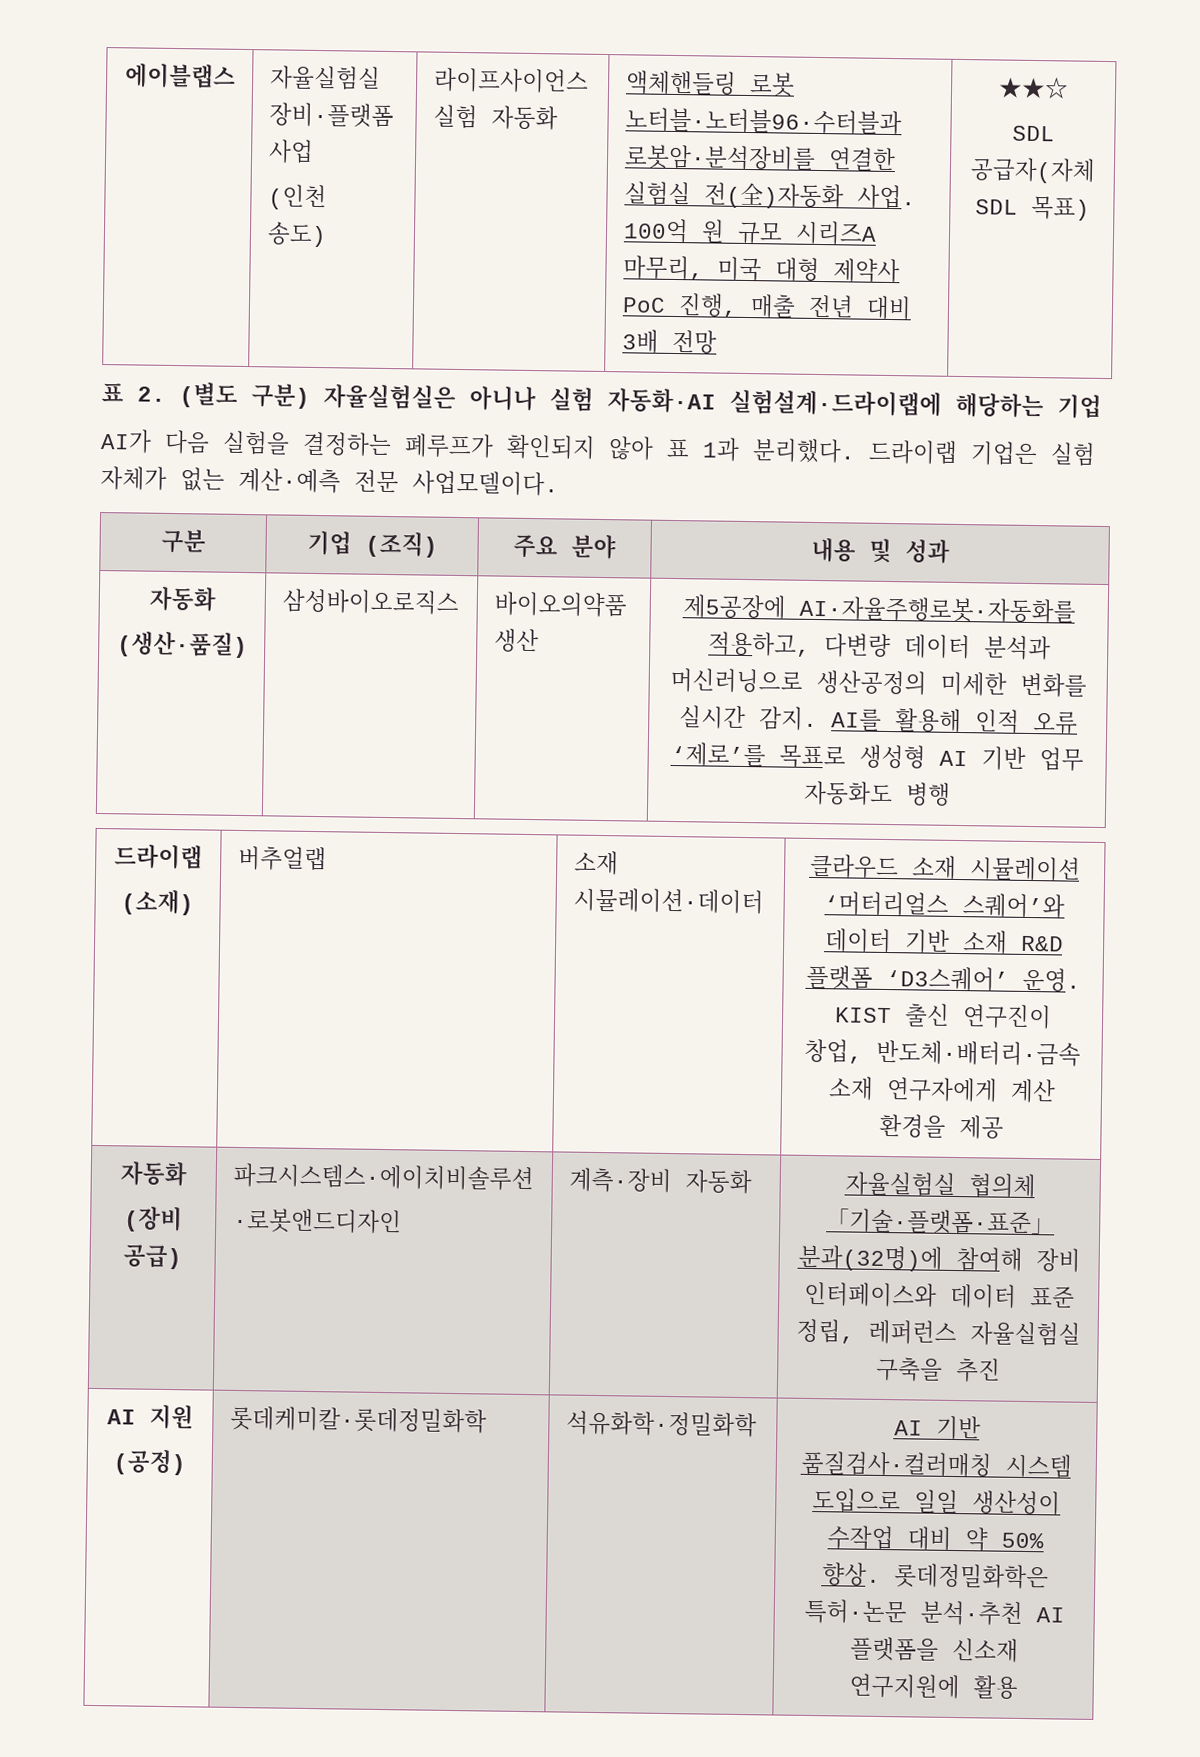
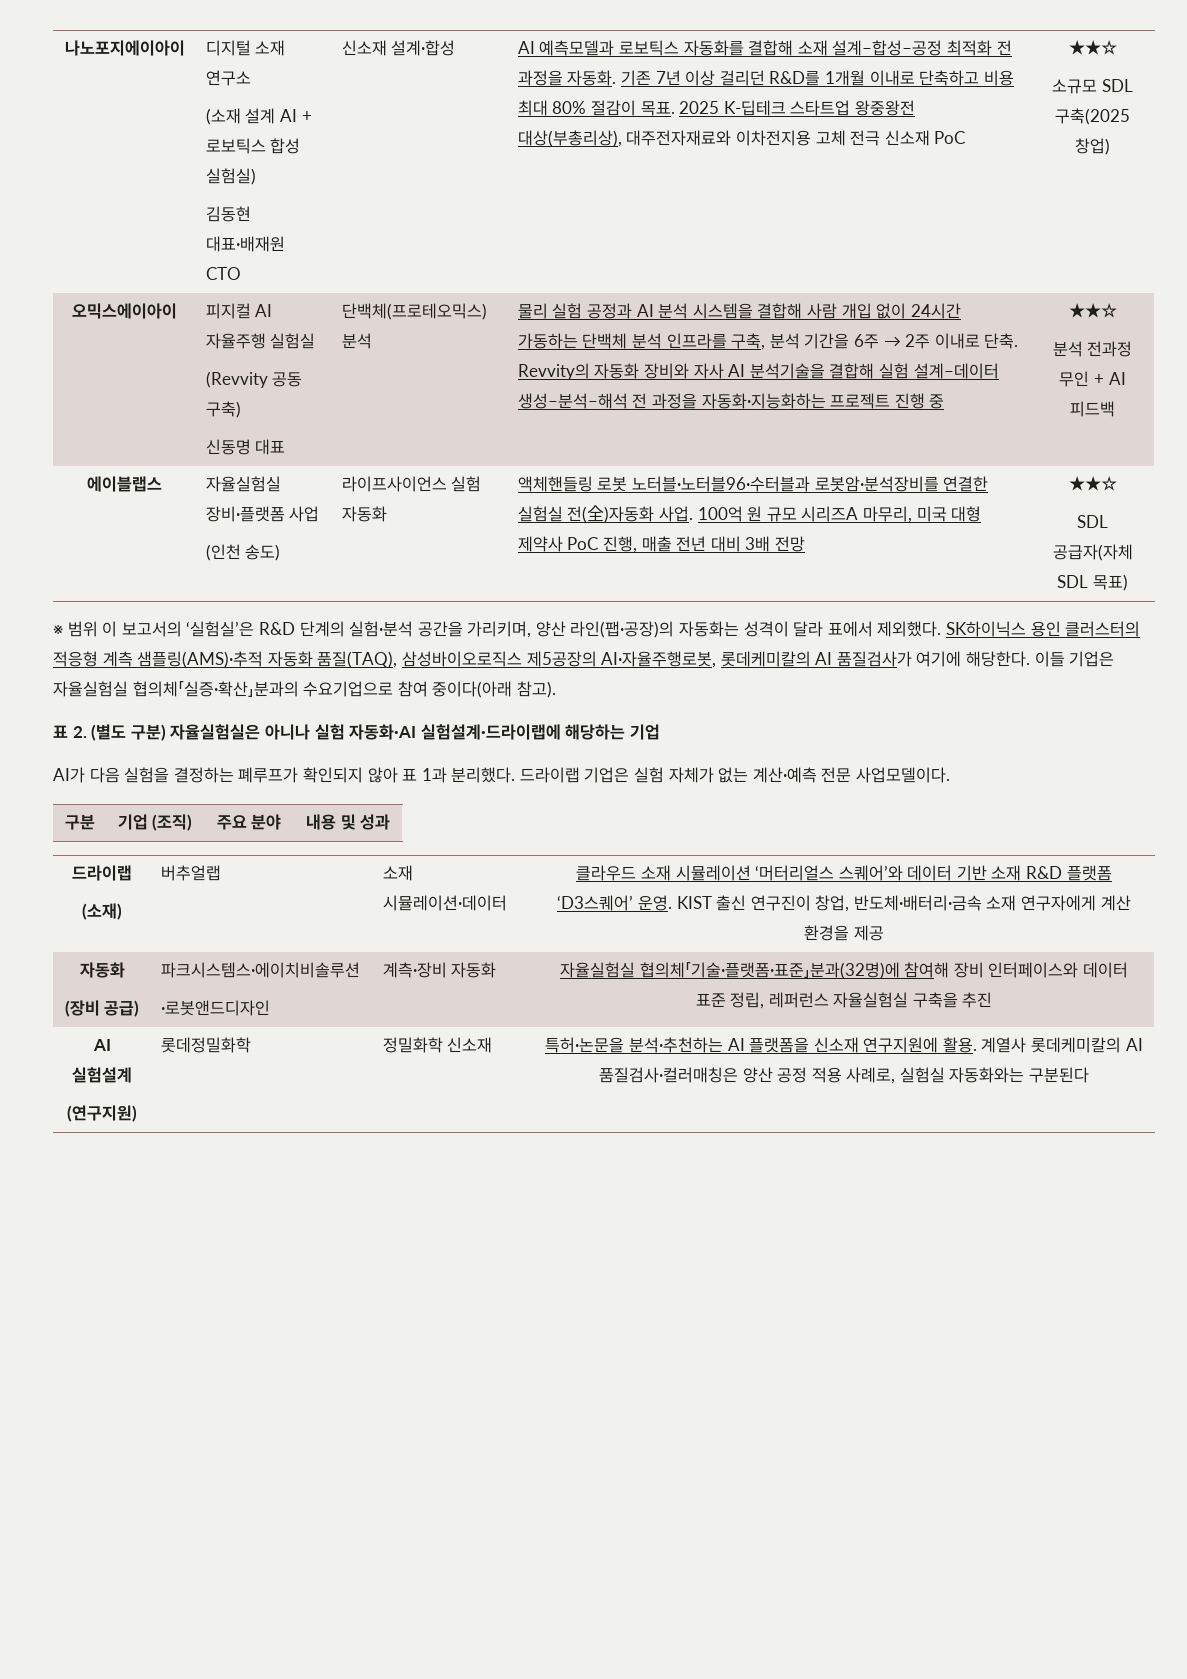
(124, 76) none -> [64,40,185,56] [205,40,286,56] [205,70,251,86] [205,108,312,125] [205,138,301,154] [205,168,256,185] [205,206,251,222] [205,236,285,252] [205,267,241,280] [341,40,456,56] [517,40,1012,56] [517,70,1014,86] [517,100,915,116] [517,130,966,147] [1068,40,1117,55] [1052,79,1133,94] [1055,108,1130,125] [1075,138,1110,155] [72,303,177,319] [205,303,273,319] [205,333,316,349] [205,371,303,388] [205,401,241,418] [205,439,286,455] [341,303,487,320] [341,333,372,349] [517,303,961,319] [517,333,1019,350] [517,363,999,380] [517,393,945,409] [1068,303,1117,318] [1052,341,1133,357] [1059,371,1126,387] [1070,401,1115,417] 나노포지에이아이 | 디지털 소재 연구소 // (소재 설계 AI + 로보틱스 합성 실험실) // 김동현 대표·배재원 CTO | 신소재 설계·합성 | AI 예측모델과 로보틱스 자동화를 결합해 소재 설계–합성–공정 최적화 전 과정을 자동화. 기존 7년 이상 걸리던 R&D를 1개월 이내로 단축하고 비용 최대 80% 절감이 목표. 2025 K-딥테크 스타트업 왕중왕전 대상(부총리상), 대주전자재료와 이차전지용 고체 전극 신소재 PoC | ★★☆ // 소규모 SDL 구축(2025 창업) // 오믹스에이아이 | 피지컬 AI 자율주행 실험실 // (Revvity 공동 구축) // 신동명 대표 | 단백체(프로테오믹스) 분석 | 물리 실험 공정과 AI 분석 시스템을 결합해 사람 개입 없이 24시간 가동하는 단백체 분석 인프라를 구축, 분석 기간을 6주 → 2주 이내로 단축. Revvity의 자동화 장비와 자사 AI 분석기술을 결합해 실험 설계–데이터 생성–분석–해석 전 과정을 자동화·지능화하는 프로젝트 진행 중 | ★★☆ // 분석 전과정 무인 + AI 피드백 //
(1090, 208) none -> [53,621,1141,638] [53,651,1115,668] [53,681,556,698] // ※ 범위 이 보고서의 ‘실험실’은 R&D 단계의 실험·분석 공간을 가리키며, 양산 라인(팹·공장)의 자동화는 성격이 달라 표에서 제외했다. SK하이닉스 용인 클러스터의 적응형 계측 샘플링(AMS)·추적 자동화 품질(TAQ), 삼성바이오로직스 제5공장의 AI·자율주행로봇, 롯데케미칼의 AI 품질검사가 여기에 해당한다. 이들 기업은 자율실험실 협의체「실증·확산」분과의 수요기업으로 참여 중이다(아래 참고).
[148,586,217,612] [116,631,248,659] [281,588,460,616] [493,591,627,618] [493,628,539,653] [682,594,1076,624] [707,631,1051,661] [669,667,1087,698] [678,705,1078,735] [670,741,1084,772] [803,780,951,807] // 자동화 // (생산·품질) | 삼성바이오로직스 | 바이오의약품 생산 | 제5공장에 AI·자율주행로봇·자동화를 적용하고, 다변량 데이터 분석과 머신러닝으로 생산공정의 미세한 변화를 실시간 감지. AI를 활용해 인적 오류 ‘제로’를 목표로 생성형 AI 기반 업무 자동화도 병행 -> (391, 822) none
[149,1404,194,1430] [113,1449,186,1476] [229,1405,487,1434] [565,1410,757,1438] [893,1415,981,1441] [800,1450,1073,1478] [811,1488,1061,1516] [826,1525,1044,1552] [821,1562,1049,1590] [803,1598,1065,1626] [849,1636,1019,1663] [848,1673,1018,1700] 지원 // (공정) | 롯데케미칼·롯데정밀화학 | 석유화학·정밀화학 | AI 기반 품질검사·컬러매칭 시스템 도입으로 일일 생산성이 수작업 대비 약 50% 향상. 롯데정밀화학은 특허·논문 분석·추천 AI 플랫폼을 신소재 연구지원에 활용 -> [72,1067,132,1083] [67,1105,137,1122] [160,1037,251,1053] [382,1037,493,1053] [545,1037,1143,1053] [598,1067,1090,1084] 실험설계 // (연구지원) | 롯데정밀화학 | 정밀화학 신소재 | 특허·논문을 분석·추천하는 AI 플랫폼을 신소재 연구지원에 활용. 계열사 롯데케미칼의 AI 품질검사·컬러매칭은 양산 공정 적용 사례로, 실험실 자동화와는 구분된다

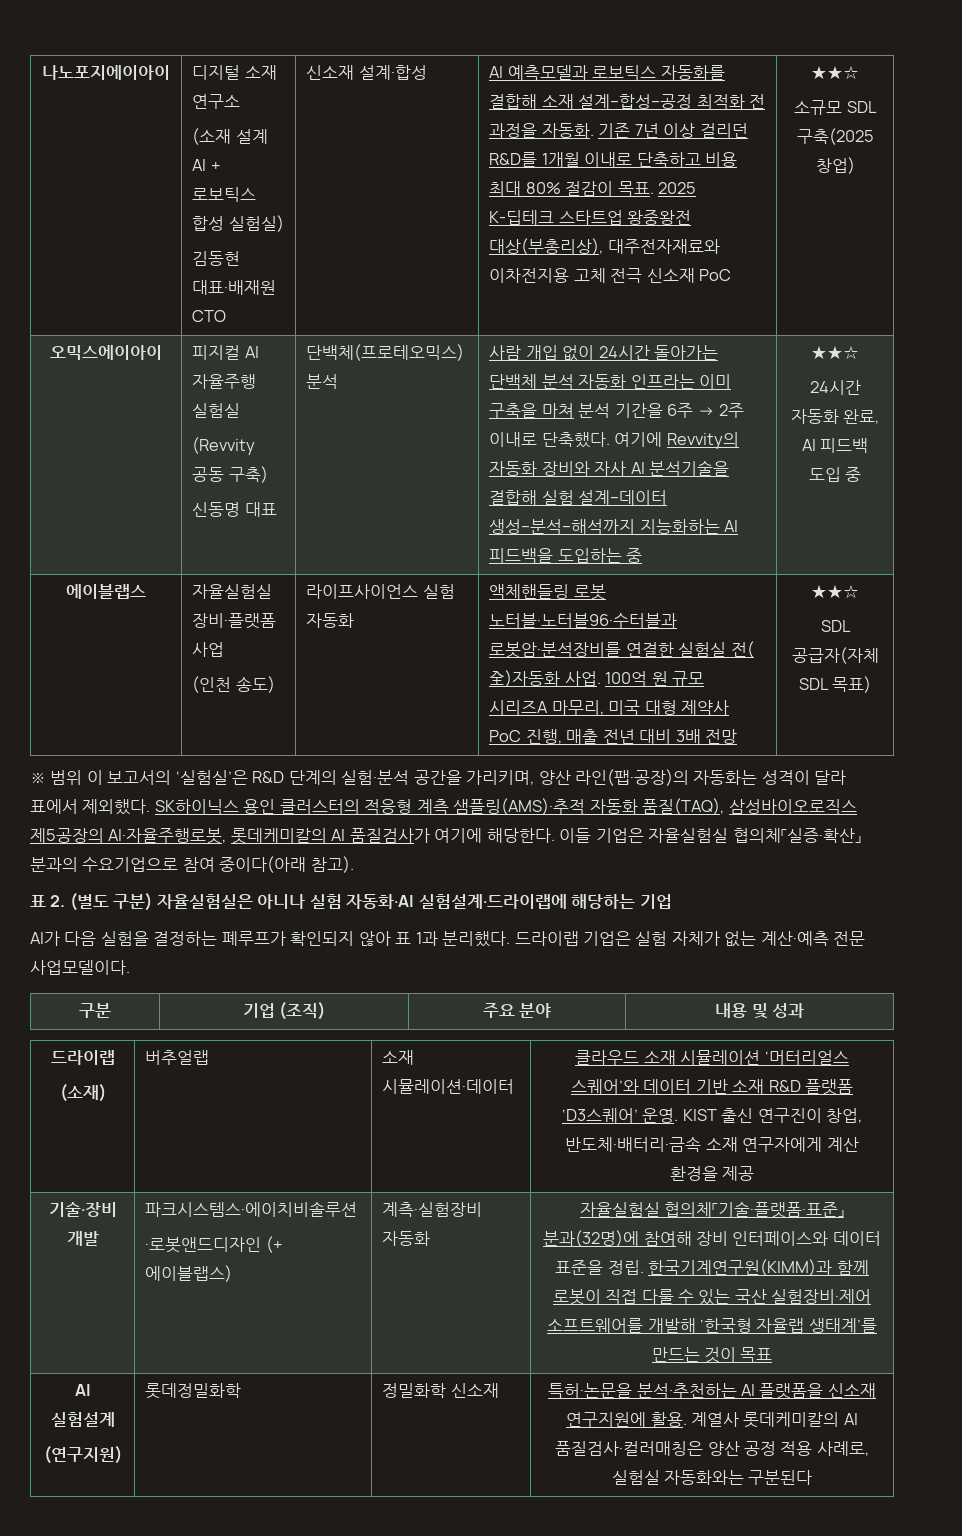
[517,303,803,319] 물리 실험 공정과 AI 분석 시스템을 결합해 -> (339, 381) none
[517,333,578,349] 가동하는 -> [654,345,719,360] 돌아가는
[666,333,766,350] 인프라를 구축, -> [578,374,732,389] [489,403,574,418] 자동화 인프라는 이미 구축을 마쳐
[984,333,1019,349] 단축. -> [541,432,663,448] 단축했다. 여기에
[517,393,945,409] [1068,303,1117,318] [1052,341,1133,357] [1059,371,1104,387] 생성–분석–해석 전 과정을 자동화·지능화하는 프로젝트 진행 중 | ★★☆ // 분석 전과정 무인 + -> [489,519,739,534] [489,548,643,563] [811,346,859,359] [809,380,861,395] [790,409,880,424] 생성–분석–해석까지 지능화하는 AI 피드백을 도입하는 중 | ★★☆ // 24시간 자동화 완료,
(1115, 409) none -> [808,467,862,482] 도입 중
[79,962,125,978] [64,1000,140,1017] 자동화 // (장비 공급) -> [48,1202,117,1217] [66,1231,99,1246] 기술·장비 개발
[382,962,447,978] | 계측·장비 -> [265,1236,283,1253] [145,1265,233,1282] [382,1202,483,1217] (+ 에이블랩스) | 계측·실험장비
[695,992,993,1009] 표준 정립, 레퍼런스 자율실험실 구축을 추진 -> [555,1259,869,1276] [552,1289,872,1305] [547,1318,877,1333] [651,1347,773,1363] 표준을 정립. 한국기계연구원(KIMM)과 함께 로봇이 직접 다룰 수 있는 국산 실험장비·제어 소프트웨어를 개발해 ‘한국형 자율랩 생태계’를 만드는 것이 목표

